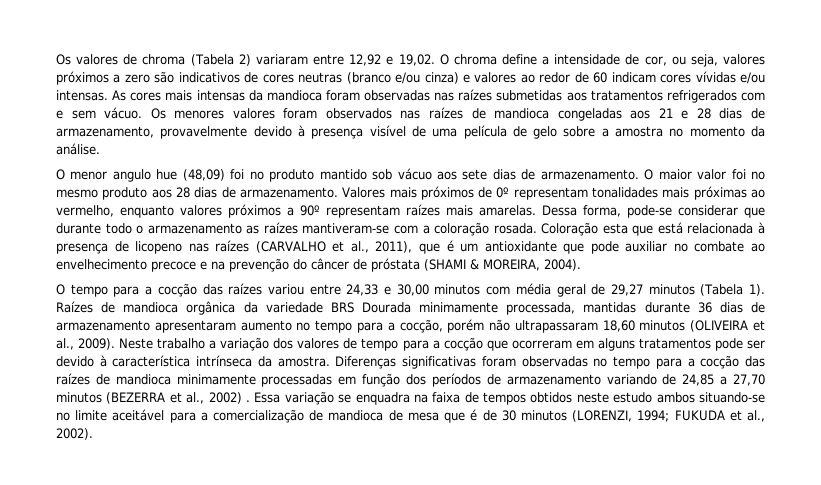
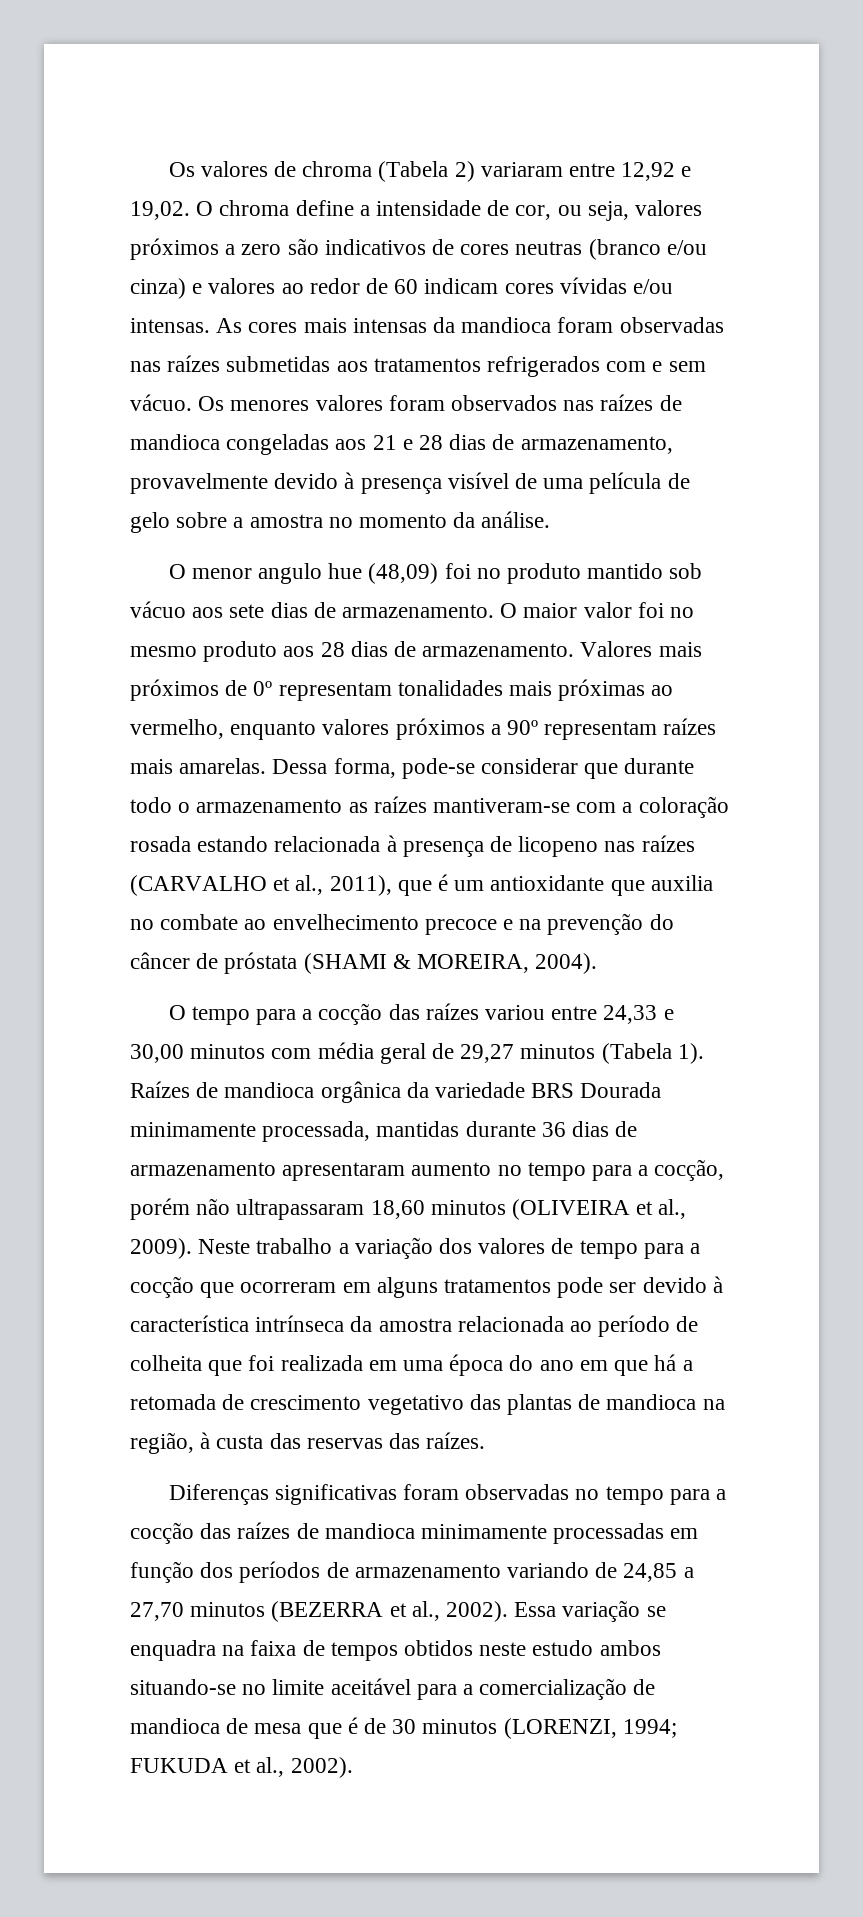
[493,222,683,236] rosada. Coloração esta que está -> [130,836,269,852] rosada estando
[590,241,668,254] pode auxiliar -> [650,875,713,891] auxilia
[277,356,330,367] amostra. -> [378,1315,699,1337] [130,1354,693,1376] [130,1394,725,1415] [130,1432,486,1454] amostra relacionada ao período de colheita que foi realizada em uma época do ano em que há a retomada de crescimento vegetativo das plantas de mandioca na região, à custa das reservas das raízes. //
[208,392,250,404] 2002) . -> [446,1601,509,1622] 2002).

